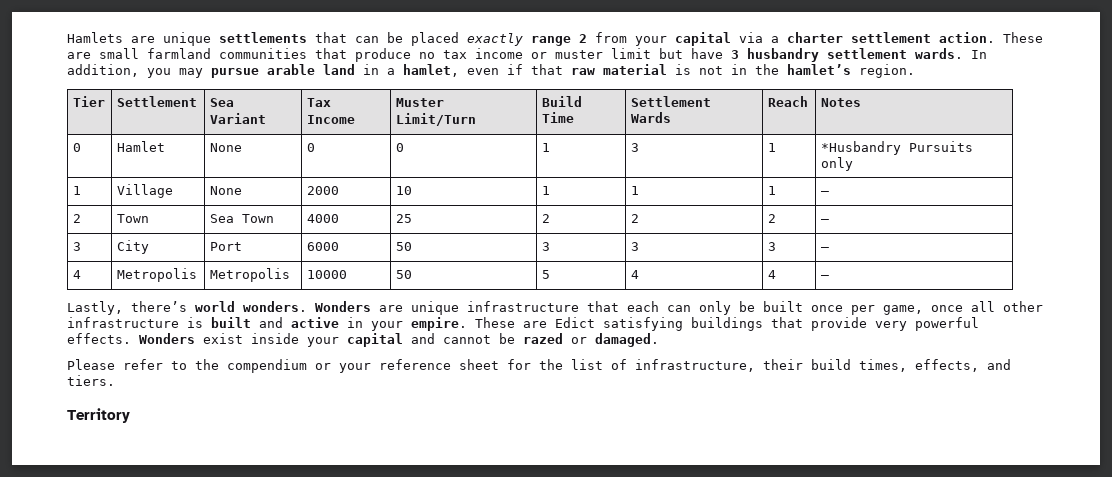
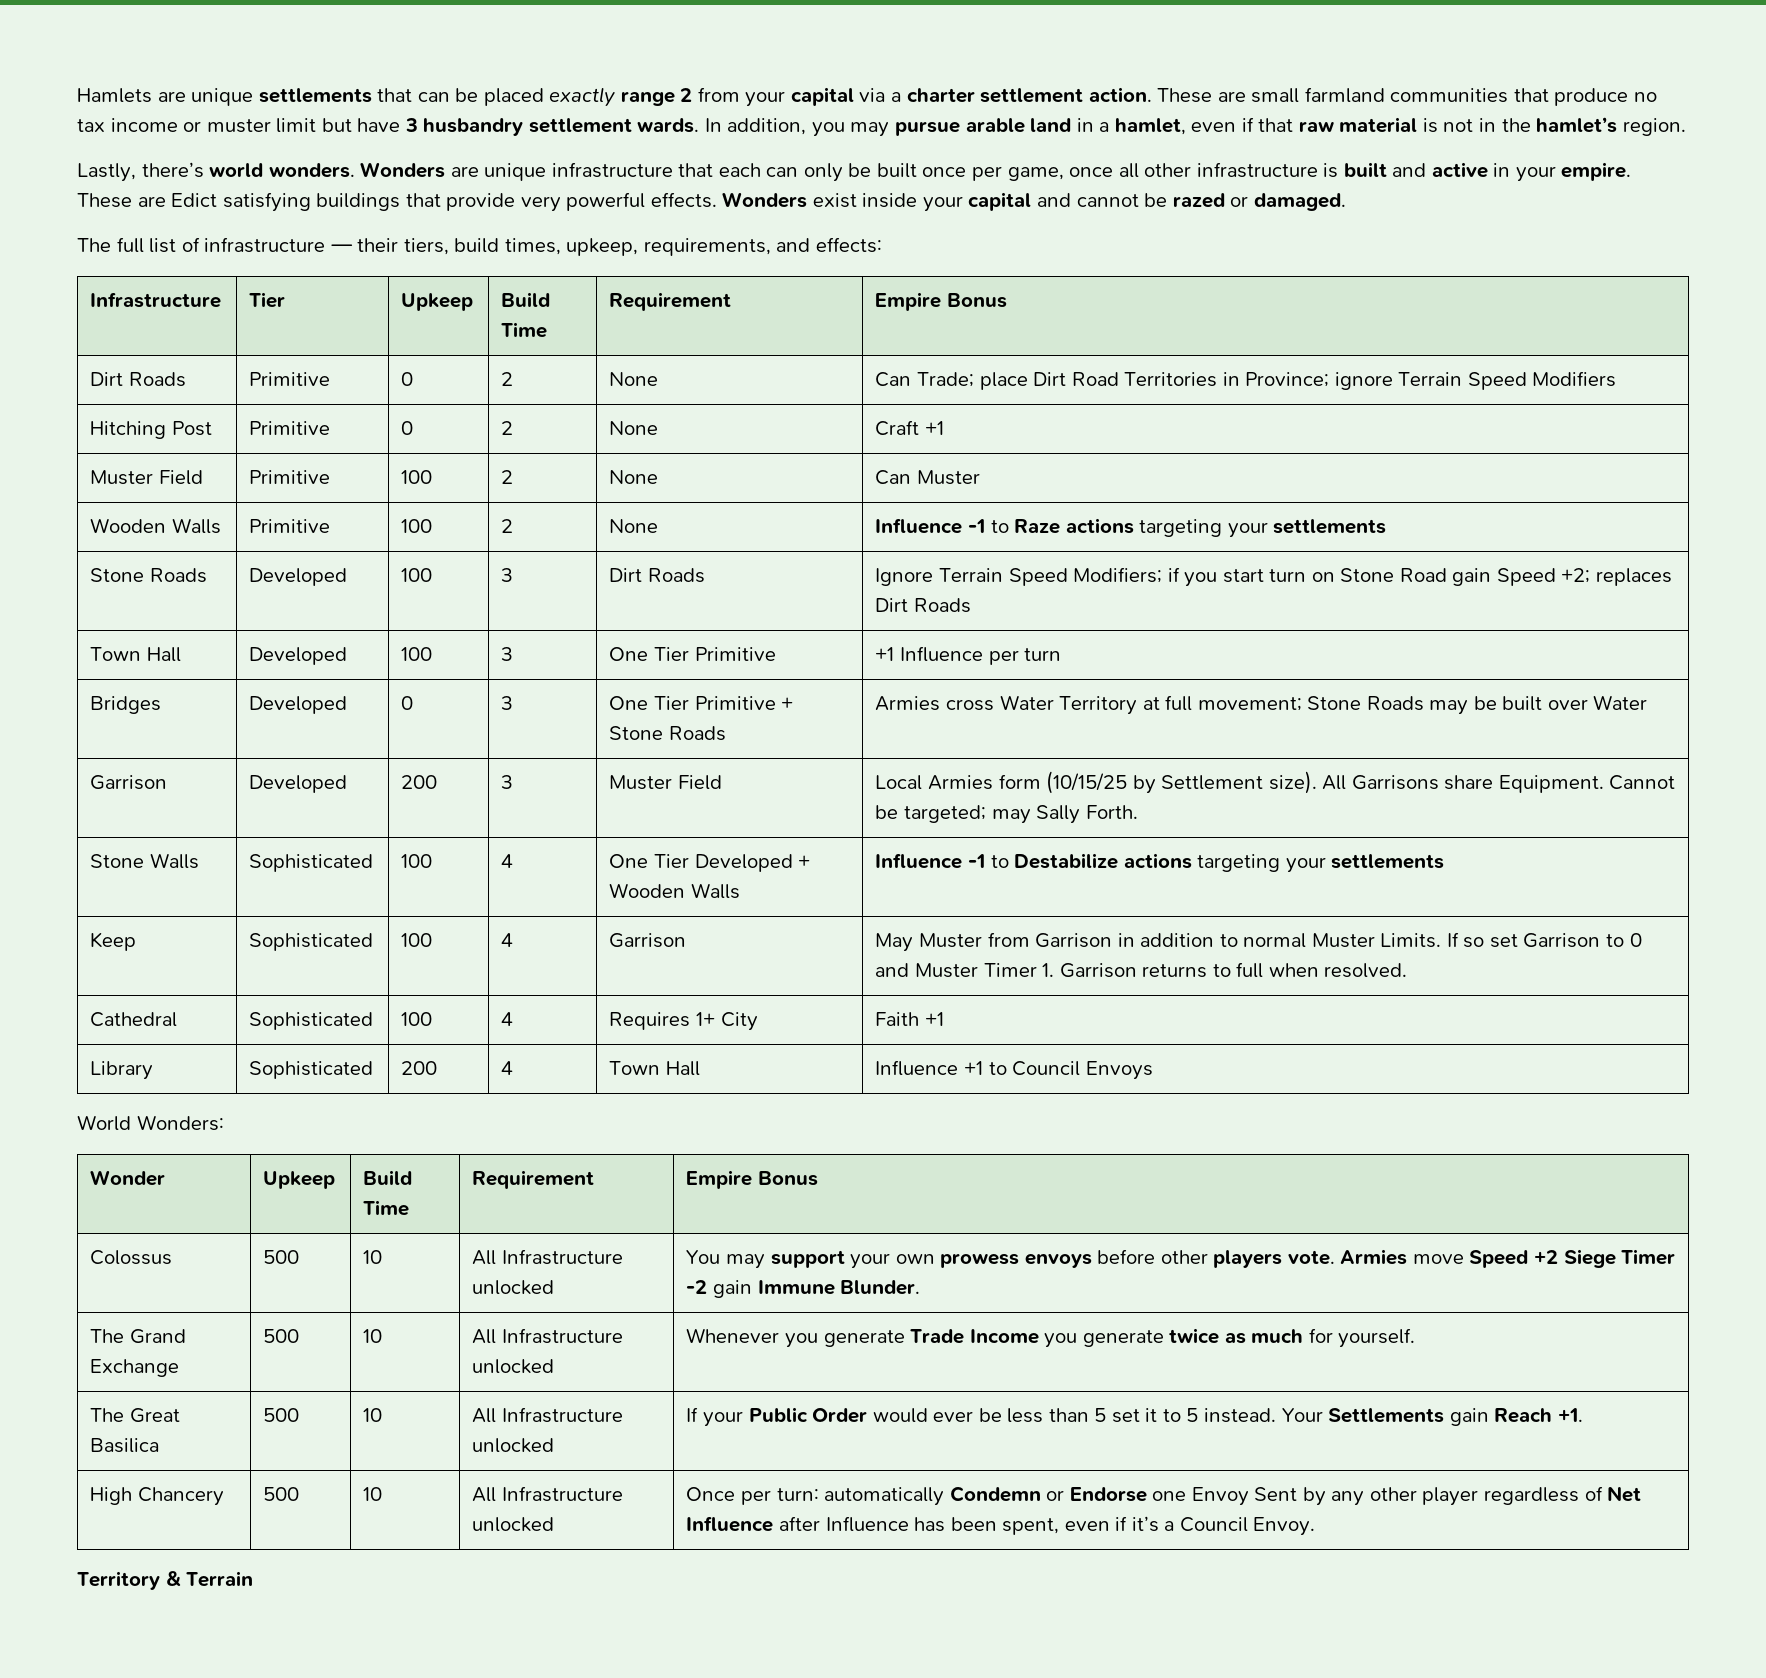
[72,96,105,107] [116,96,197,107] [209,98,234,107] [209,113,266,124] [306,98,331,107] [306,115,355,124] [395,98,444,107] [395,113,476,126] [541,96,582,107] [541,112,574,123] [630,96,711,107] [630,112,671,123] [767,96,808,107] [820,98,861,107] [72,143,81,152] [116,141,165,152] [209,143,242,152] [306,143,315,152] [395,143,404,152] [541,143,550,152] [630,143,639,152] [767,143,776,152] [820,141,973,155] [820,157,853,171] [72,186,81,195] [116,184,173,198] [209,186,242,195] [306,186,339,195] [395,186,412,195] [541,186,550,195] [630,186,639,195] [767,186,776,195] [820,191,829,195] [72,214,81,223] [116,214,149,223] [209,214,274,223] [306,214,339,223] [395,214,412,223] [541,214,550,223] [630,214,639,223] [767,214,776,223] [820,219,829,223] [72,242,81,251] [116,240,149,254] [209,242,242,251] [306,242,339,251] [395,242,412,251] [541,242,550,251] [630,242,639,251] [767,242,776,251] [820,247,829,251] [72,270,81,279] [116,268,197,282] [209,268,290,282] [306,270,347,279] [395,270,412,279] [541,270,550,279] [630,270,639,279] [767,270,776,279] [820,275,829,279] // Tier | Settlement | Sea Variant | Tax Income | Muster Limit/Turn | Build Time | Settlement Wards | Reach | Notes // 0 | Hamlet | None | 0 | 0 | 1 | 3 | 1 | *Husbandry Pursuits only // 1 | Village | None | 2000 | 10 | 1 | 1 | 1 | — // 2 | Town | Sea Town | 4000 | 25 | 2 | 2 | 2 | — // 3 | City | Port | 6000 | 50 | 3 | 3 | 3 | — // 4 | Metropolis | Metropolis | 10000 | 50 | 5 | 4 | 4 | — -> (1686, 127) none
[67,359,1011,373] [67,375,115,386] [67,408,130,423] Please refer to the compendium or your reference sheet for the list of infrastructure, their build times, effects, and tiers. // Territory -> [77,237,882,256] [90,292,222,308] [249,292,286,308] [401,293,474,311] [501,292,551,307] [501,322,548,338] [609,292,732,311] [875,292,1008,311] [90,372,187,387] [249,372,331,386] [401,372,414,386] [501,372,514,386] [609,372,659,386] [875,371,1617,390] [90,421,213,439] [249,421,331,435] [401,421,414,435] [501,421,514,435] [609,421,659,435] [875,420,945,436] [90,470,204,485] [249,470,331,484] [401,470,433,484] [501,470,514,484] [609,470,659,484] [875,470,981,485] [90,518,222,534] [249,519,331,533] [401,519,433,533] [501,519,514,533] [609,519,659,533] [875,518,1387,538] [90,568,208,583] [249,568,348,586] [401,568,433,582] [501,568,514,582] [609,568,706,583] [875,567,1672,587] [875,598,972,613] [90,647,182,662] [249,647,348,665] [401,647,433,661] [501,647,514,661] [609,647,776,661] [875,646,1062,665] [90,696,162,714] [249,696,348,714] [401,696,414,710] [501,696,514,710] [609,696,794,710] [609,726,727,741] [875,695,1648,715] [90,775,168,790] [249,775,348,793] [401,775,438,789] [501,775,514,789] [609,775,723,790] [875,771,1676,794] [875,805,1138,824] [90,853,200,869] [249,854,374,872] [401,854,433,868] [501,854,514,868] [609,854,811,872] [609,883,741,899] [875,853,1445,873] [90,932,137,951] [249,933,374,951] [401,933,433,947] [501,933,514,947] [609,933,687,948] [875,932,1642,952] [875,962,1408,978] [90,1012,178,1027] [249,1012,374,1030] [401,1012,433,1026] [501,1012,514,1026] [609,1012,758,1031] [875,1012,945,1026] [90,1061,154,1080] [249,1061,374,1079] [401,1061,438,1075] [501,1061,514,1075] [609,1061,701,1076] [875,1060,1153,1080] [77,1115,224,1131] [90,1170,166,1186] [263,1171,336,1189] [363,1170,413,1185] [363,1200,410,1216] [472,1170,595,1189] [686,1170,819,1189] [90,1250,173,1265] [263,1250,300,1264] [363,1250,383,1264] [472,1249,624,1265] [472,1280,555,1295] [686,1249,1676,1269] [686,1280,921,1298] [90,1329,187,1344] [90,1359,180,1377] [263,1329,300,1343] [363,1329,383,1343] [472,1328,624,1344] [472,1359,555,1374] [686,1328,1416,1348] [90,1408,181,1423] [90,1438,160,1453] [263,1408,300,1422] [363,1408,383,1422] [472,1407,624,1423] [472,1438,555,1453] [686,1407,1583,1427] [90,1487,225,1506] [263,1487,300,1501] [363,1487,383,1501] [472,1486,624,1502] [472,1517,555,1532] [686,1486,1642,1506] [686,1516,1316,1536] [77,1571,254,1590] The full list of infrastructure — their tiers, build times, upkeep, requirements, and effects: // Infrastructure | Tier | Upkeep | Build Time | Requirement | Empire Bonus // Dirt Roads | Primitive | 0 | 2 | None | Can Trade; place Dirt Road Territories in Province; ignore Terrain Speed Modifiers // Hitching Post | Primitive | 0 | 2 | None | Craft +1 // Muster Field | Primitive | 100 | 2 | None | Can Muster // Wooden Walls | Primitive | 100 | 2 | None | Influence -1 to Raze actions targeting your settlements // Stone Roads | Developed | 100 | 3 | Dirt Roads | Ignore Terrain Speed Modifiers; if you start turn on Stone Road gain Speed +2; replaces Dirt Roads // Town Hall | Developed | 100 | 3 | One Tier Primitive | +1 Influence per turn // Bridges | Developed | 0 | 3 | One Tier Primitive + Stone Roads | Armies cross Water Territory at full movement; Stone Roads may be built over Water // Garrison | Developed | 200 | 3 | Muster Field | Local Armies form (10/15/25 by Settlement size). All Garrisons share Equipment. Cannot be targeted; may Sally Forth. // Stone Walls | Sophisticated | 100 | 4 | One Tier Developed + Wooden Walls | Influence -1 to Destabilize actions targeting your settlements // Keep | Sophisticated | 100 | 4 | Garrison | May Muster from Garrison in addition to normal Muster Limits. If so set Garrison to 0 and Muster Timer 1. Garrison returns to full when resolved. // Cathedral | Sophisticated | 100 | 4 | Requires 1+ City | Faith +1 // Library | Sophisticated | 200 | 4 | Town Hall | Influence +1 to Council Envoys // World Wonders: // Wonder | Upkeep | Build Time | Requirement | Empire Bonus // Colossus | 500 | 10 | All Infrastructure unlocked | You may support your own prowess envoys before other players vote. Armies move Speed +2 Siege Timer -2 gain Immune Blunder. // The Grand Exchange | 500 | 10 | All Infrastructure unlocked | Whenever you generate Trade Income you generate twice as much for yourself. // The Great Basilica | 500 | 10 | All Infrastructure unlocked | If your Public Order would ever be less than 5 set it to 5 instead. Your Settlements gain Reach +1. // High Chancery | 500 | 10 | All Infrastructure unlocked | Once per turn: automatically Condemn or Endorse one Envoy Sent by any other player regardless of Net Influence after Influence has been spent, even if it’s a Council Envoy. // Territory & Terrain

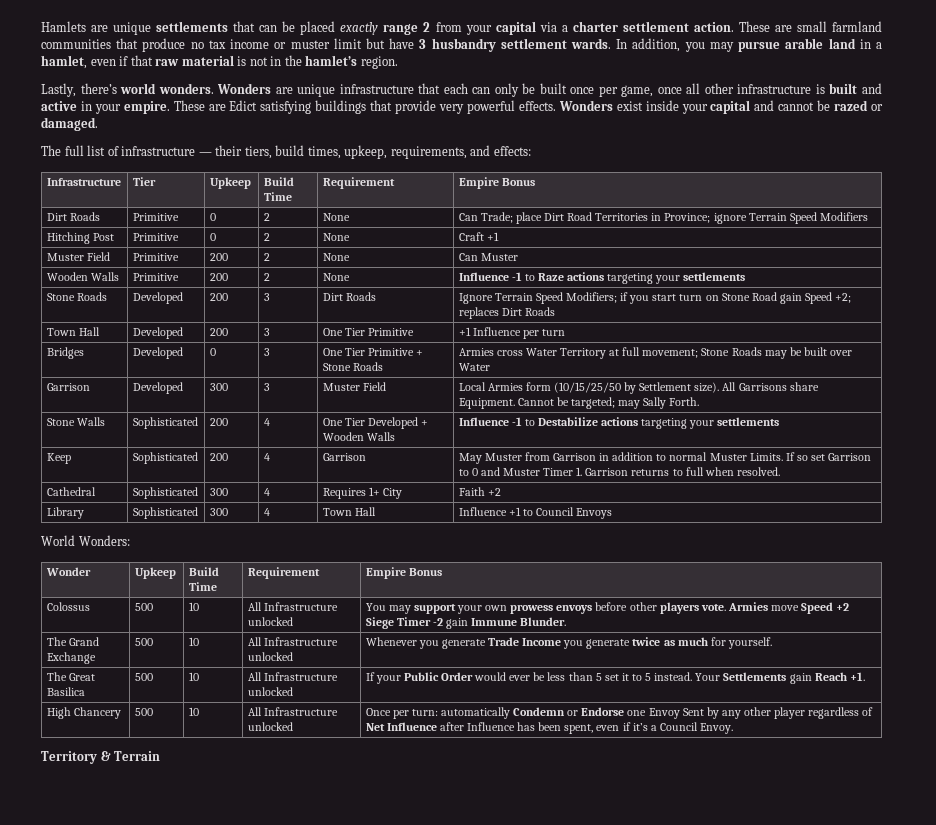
[401,470,433,484] 100 -> [209,253,228,261] 200
[401,519,433,533] 100 -> [209,273,228,281] 200
[401,568,433,582] 100 -> [209,293,228,301] 200
[401,647,433,661] 100 -> [209,328,228,336] 200
[401,775,438,789] 200 -> [209,383,228,391] 300
[1046,771,1128,794] (10/15/25 -> [554,382,622,393] (10/15/25/50
[401,854,433,868] 100 -> [209,418,228,426] 200
[401,933,433,947] 100 -> [209,453,228,461] 200
[401,1012,433,1026] 100 -> [209,488,228,496] 300
[925,1012,945,1026] +1 -> [487,488,501,496] +2
[401,1061,438,1075] 200 -> [209,508,228,516] 300

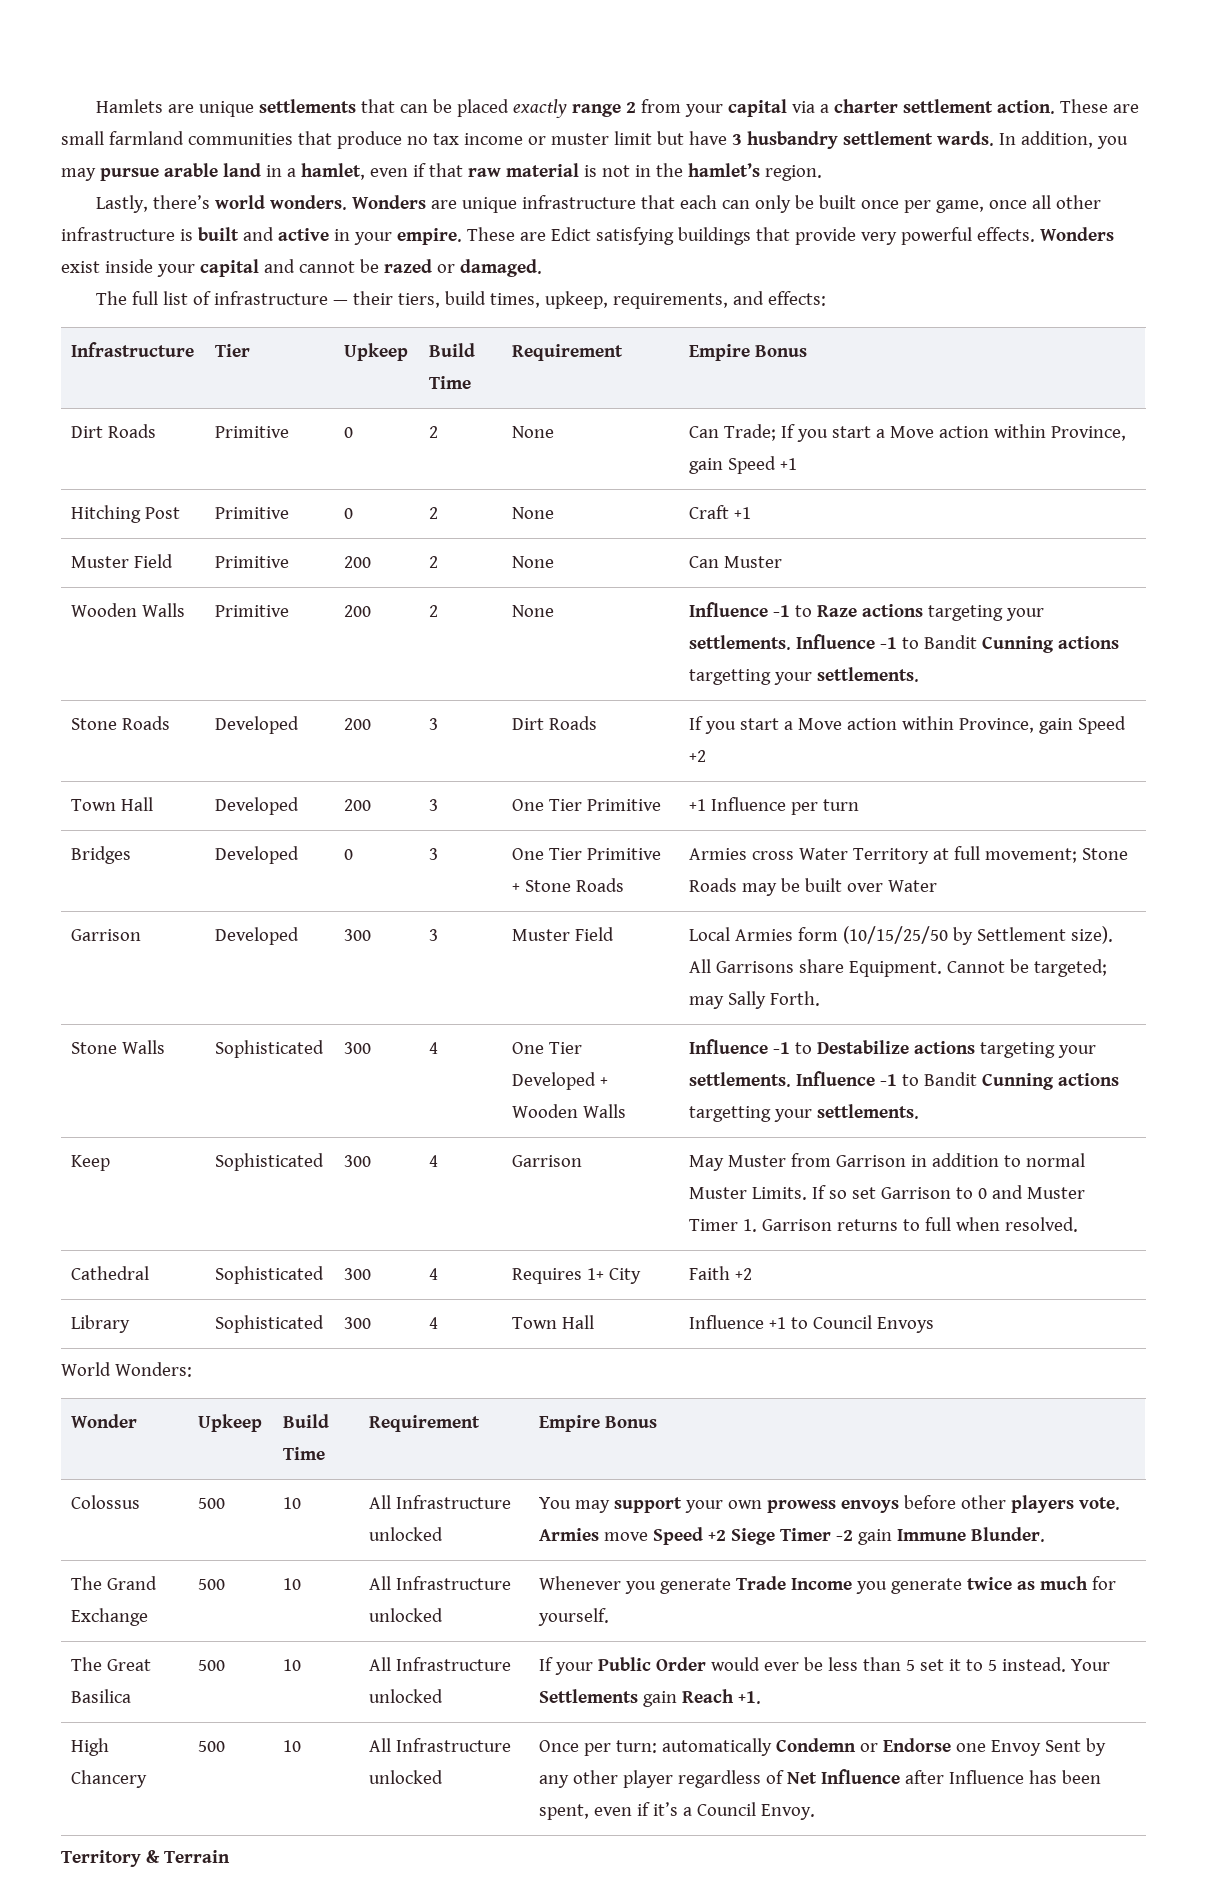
[515,212,868,224] place Dirt Road Territories in Province; ignore Terrain Speed Modifiers -> [781,424,1126,442] [689,456,798,474] If you start a Move action within Province, gain Speed +1
[683,272,746,281] settlements -> [689,634,1120,653] [689,667,920,685] settlements. Influence -1 to Bandit Cunning actions targetting your settlements.
[458,292,852,304] [458,307,555,319] Ignore Terrain Speed Modifiers; if you start turn on Stone Road gain Speed +2; replaces Dirt Roads -> [689,716,1126,734] [689,750,707,762] If you start a Move action within Province, gain Speed +2
[209,418,228,426] 200 -> [344,1042,372,1054] 300
[717,417,780,426] settlements -> [689,1071,1120,1090] [689,1104,920,1122] settlements. Influence -1 to Bandit Cunning actions targetting your settlements.
[209,453,228,461] 200 -> [344,1155,372,1167] 300

